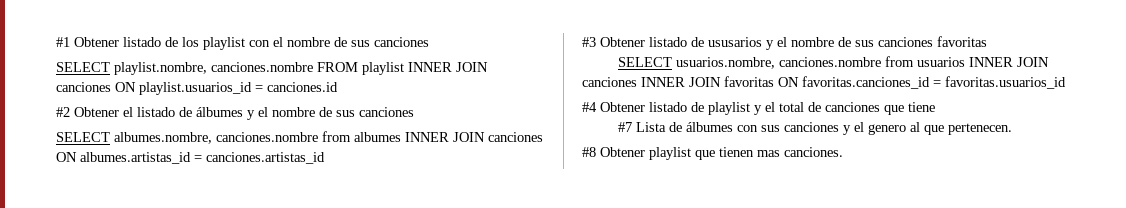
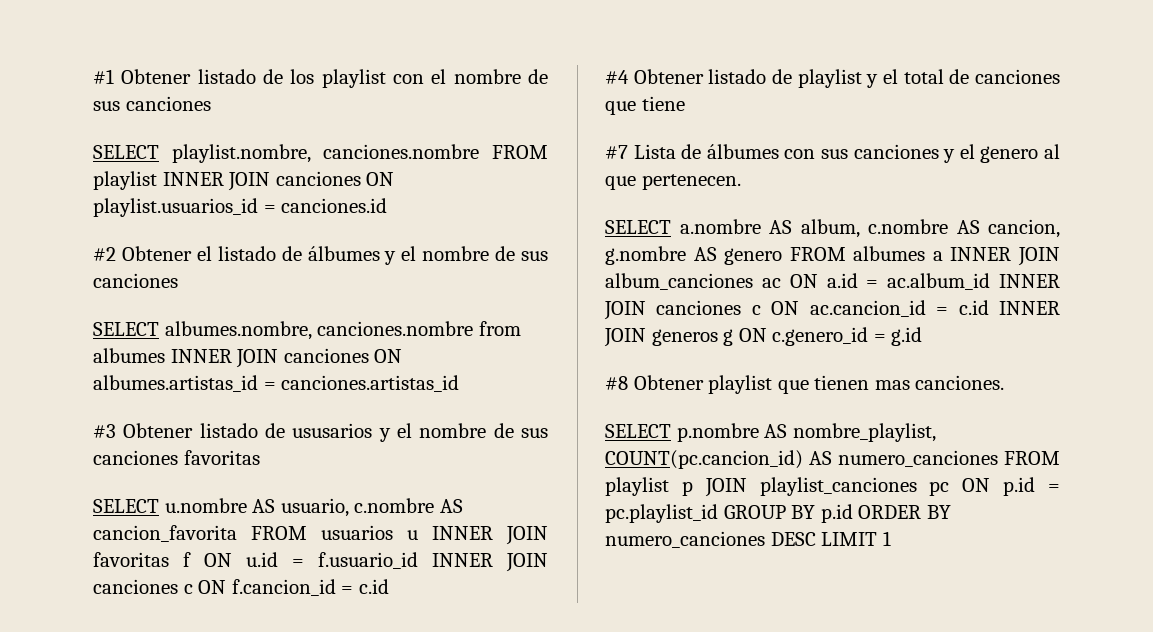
[676,56,1050,69] [582,76,1066,89] usuarios.nombre, canciones.nombre from usuarios INNER JOIN canciones INNER JOIN favoritas ON favoritas.canciones_id = favoritas.usuarios_id -> [164,498,463,517] [93,525,548,545] [93,552,548,572] [93,579,389,596] u.nombre AS usuario, c.nombre AS cancion_favorita FROM usuarios u INNER JOIN favoritas f ON u.id = f.usuario_id INNER JOIN canciones c ON f.cancion_id = c.id
(1013, 129) none -> [605,219,1060,238] [605,246,1060,266] [605,273,1060,290] [604,300,1060,320] [604,327,923,347] // SELECT a.nombre AS album, c.nombre AS cancion, g.nombre AS genero FROM albumes a INNER JOIN album_canciones ac ON a.id = ac.album_id INNER JOIN canciones c ON ac.cancion_id = c.id INNER JOIN generos g ON c.genero_id = g.id
(843, 152) none -> [605,423,936,442] [605,450,1060,469] [605,477,1060,497] [605,504,951,523] [605,531,891,548] // SELECT p.nombre AS nombre_playlist, COUNT(pc.cancion_id) AS numero_canciones FROM playlist p JOIN playlist_canciones pc ON p.id = pc.playlist_id GROUP BY p.id ORDER BY numero_canciones DESC LIMIT 1

